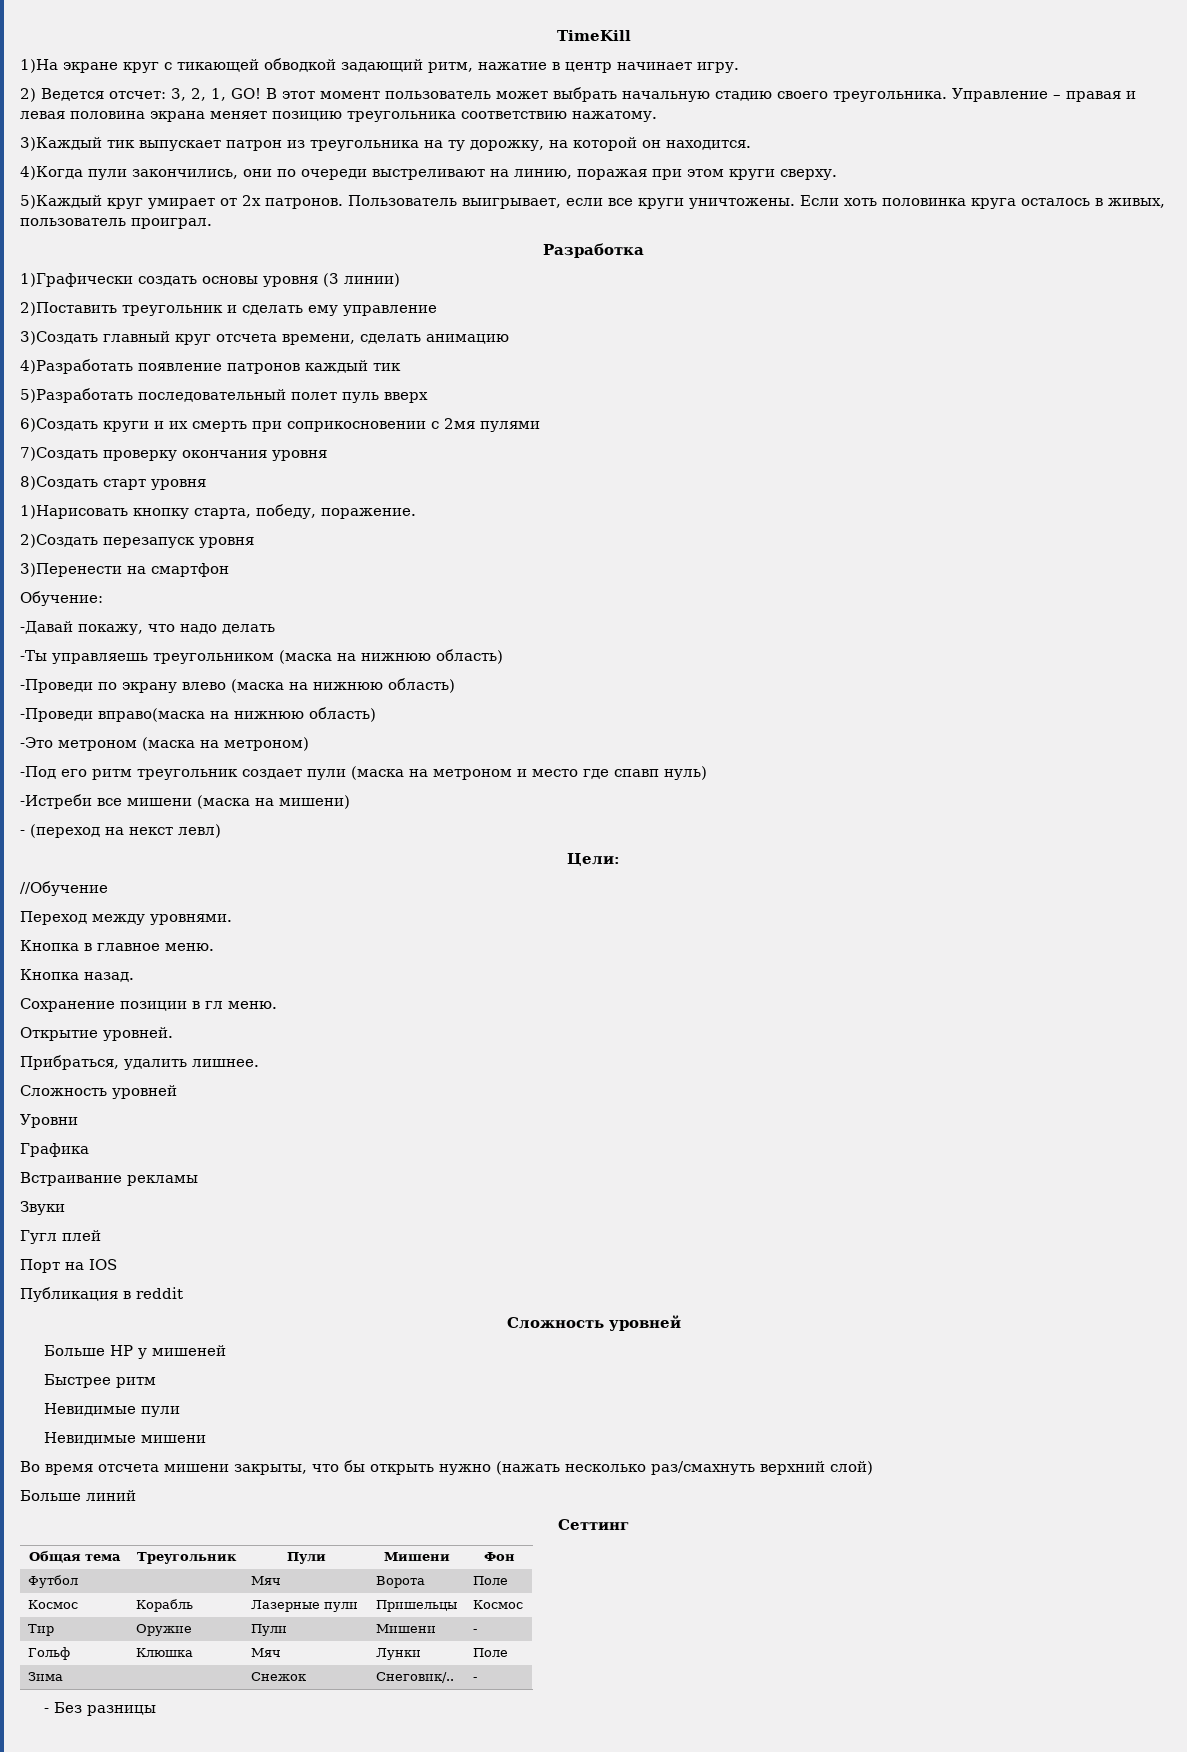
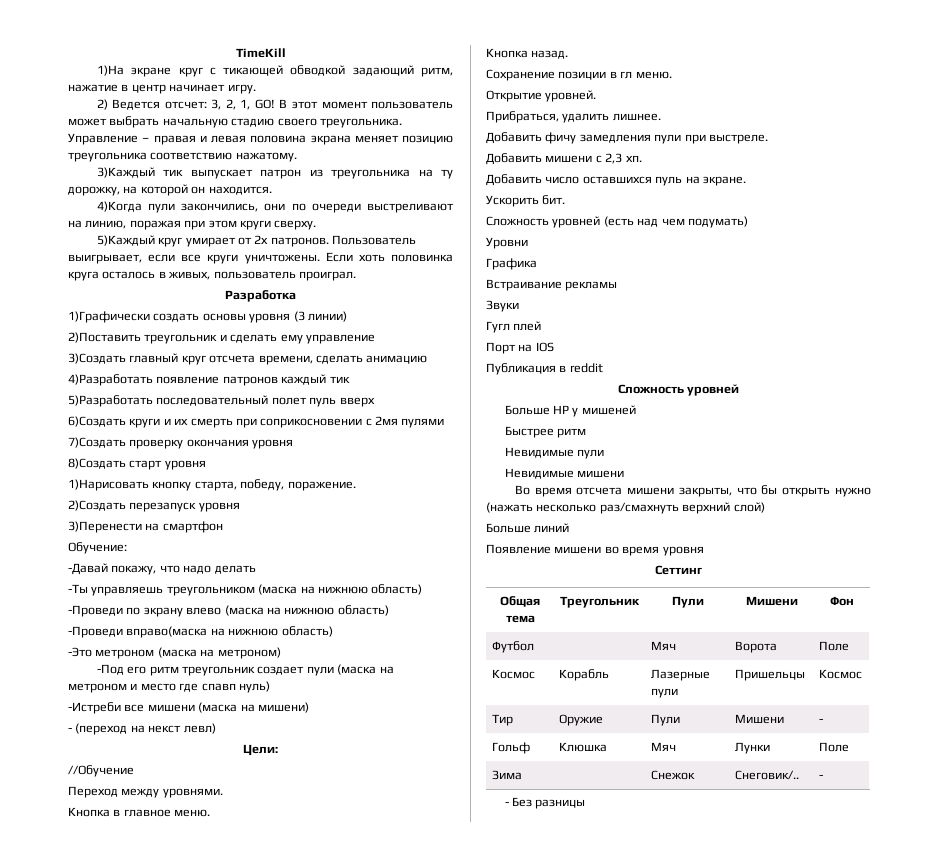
[20,1085,177,1099] Сложность уровней -> [486,132,768,144] [486,153,642,165] [486,174,746,186] [486,195,566,207] [486,216,748,228] Добавить фичу замедления пули при выстреле. // Добавить мишени с 2,3 хп. // Добавить число оставшихся пуль на экране. // Ускорить бит. // Сложность уровней (есть над чем подумать)
(136, 1495) none -> [486,544,704,556] // Появление мишени во время уровня

